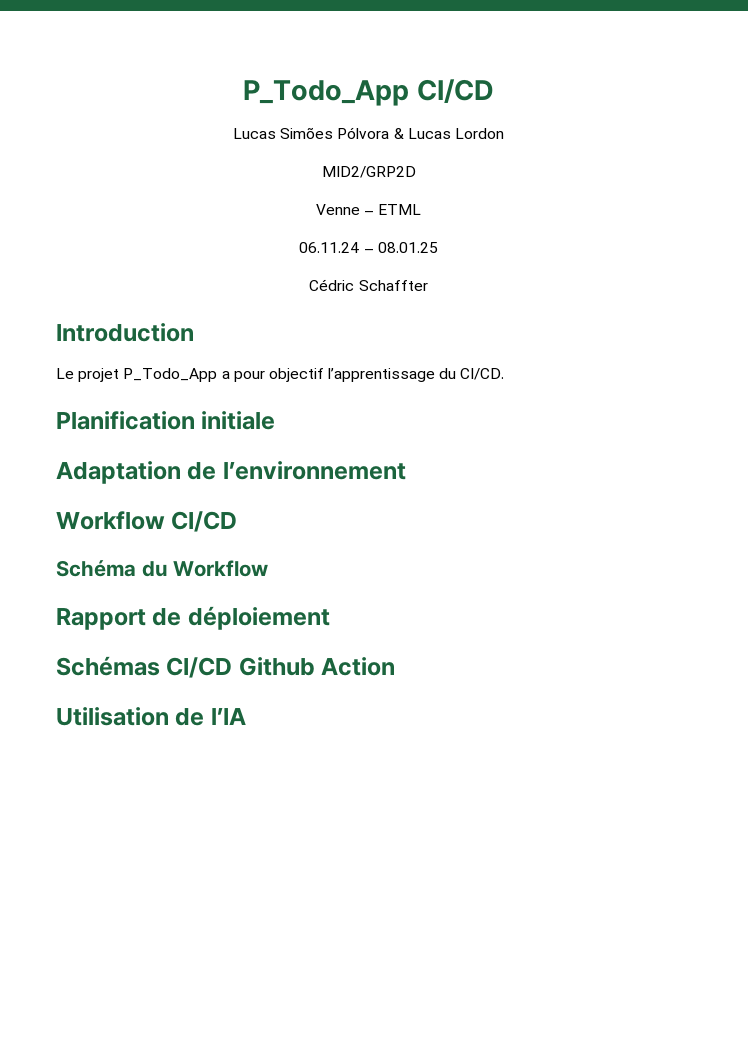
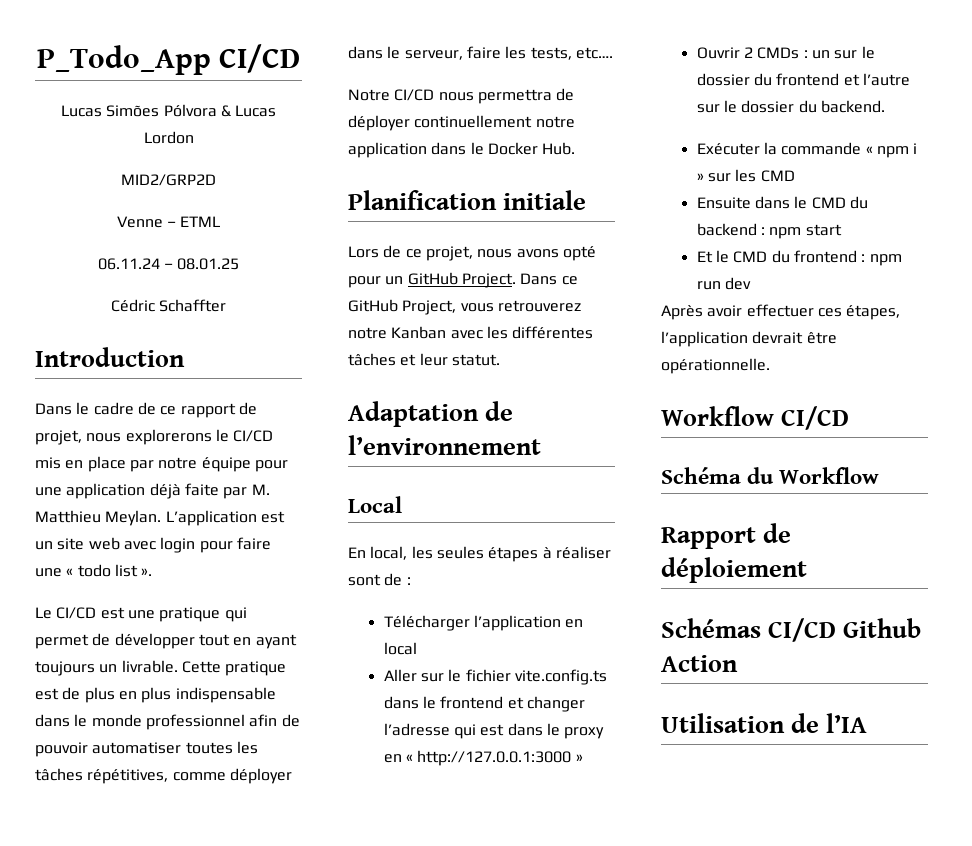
[56,368,505,382] [56,411,276,430] [56,461,406,484] Le projet P_Todo_App a pour objectif l’apprentissage du CI/CD. // Planification initiale // Adaptation de l’environnement -> [35,402,257,418] [35,429,274,445] [35,456,288,472] [35,483,270,499] [35,510,285,526] [35,537,271,553] [35,564,153,577] [35,607,247,622] [35,633,297,649] [35,660,287,676] [35,687,276,703] [35,714,300,730] [35,741,258,757] [35,768,292,784] [348,46,613,60] [348,88,575,104] [348,115,575,131] [348,142,576,158] [348,190,587,210] [348,245,596,261] [348,272,578,288] [348,299,581,315] [348,326,594,339] [348,353,500,366] [348,401,514,427] [348,435,541,455] [348,496,402,513] [348,546,611,562] [348,573,411,586] [383,615,584,631] [383,642,417,655] [383,669,608,685] [383,696,586,712] [383,723,605,739] [383,750,583,766] [696,46,875,59] [696,73,911,86] [696,100,886,113] [696,142,918,158] [696,169,795,182] [696,196,869,209] [696,223,842,239] [696,250,902,266] [696,277,752,290] [661,304,901,320] [661,331,837,347] [661,358,770,374] Dans le cadre de ce rapport de projet, nous explorerons le CI/CD mis en place par notre équipe pour une application déjà faite par M. Matthieu Meylan. L’application est un site web avec login pour faire une « todo list ». // Le CI/CD est une pratique qui permet de développer tout en ayant toujours un livrable. Cette pratique est de plus en plus indispensable dans le monde professionnel afin de pouvoir automatiser toutes les tâches répétitives, comme déployer dans le serveur, faire les tests, etc…. // Notre CI/CD nous permettra de déployer continuellement notre application dans le Docker Hub. // Planification initiale // Lors de ce projet, nous avons opté pour un GitHub Project. Dans ce GitHub Project, vous retrouverez notre Kanban avec les différentes tâches et leur statut. // Adaptation de l’environnement // Local // En local, les seules étapes à réaliser sont de : // Télécharger l’application en local // Aller sur le fichier vite.config.ts dans le frontend et changer l’adresse qui est dans le proxy en « http://127.0.0.1:3000 » // Ouvrir 2 CMDs : un sur le dossier du frontend et l’autre sur le dossier du backend. // Exécuter la commande « npm i » sur les CMD // Ensuite dans le CMD du backend : npm start // Et le CMD du frontend : npm run dev // Après avoir effectuer ces étapes, l’application devrait être opérationnelle.

